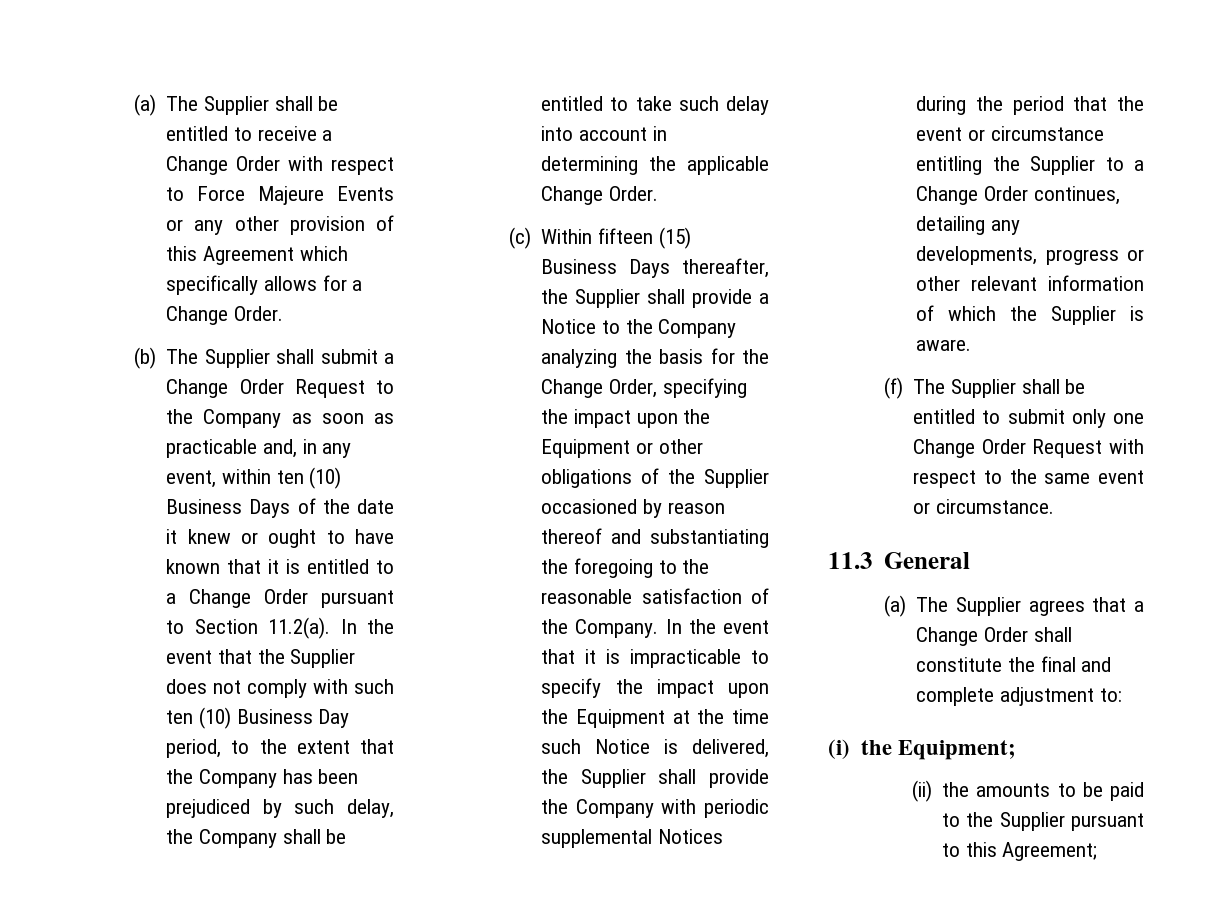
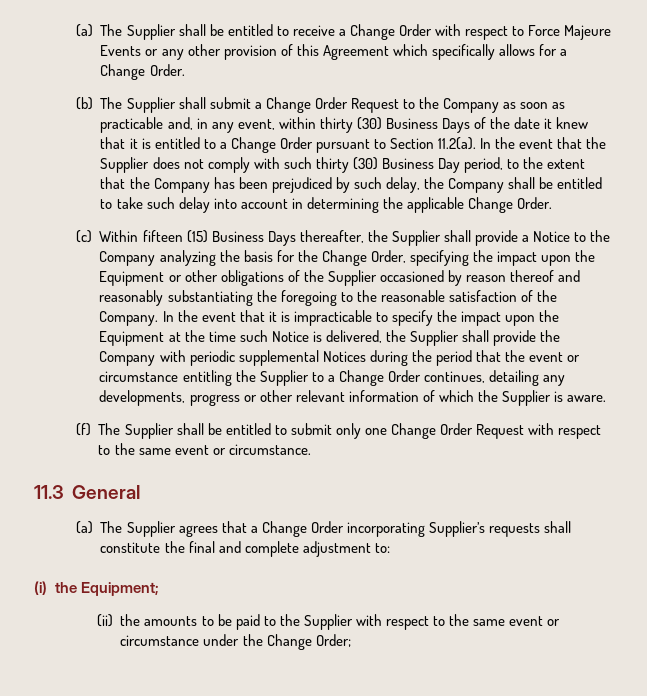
[276,467,342,489] ten (10) -> [319,117,382,133] thirty (30)
[240,529,394,548] [166,559,221,574] or ought to have known -> (589, 123) none
[166,707,231,729] ten (10) -> [315,157,378,173] thirty (30)
(642, 536) none -> [99,290,164,306] reasonably
(1028, 634) none -> [346,521,540,537] incorporating Supplier’s requests
[1071,813,1144,831] [942,842,1098,861] pursuant to this Agreement; -> [355,614,561,630] [120,634,351,650] with respect to the same event or circumstance under the Change Order;

